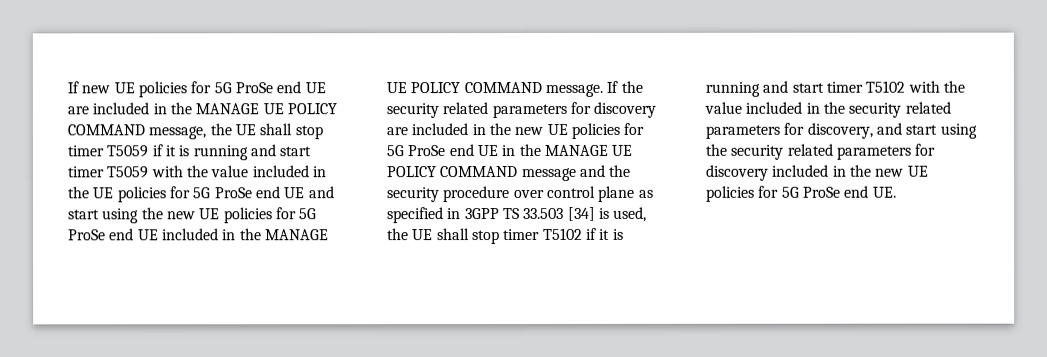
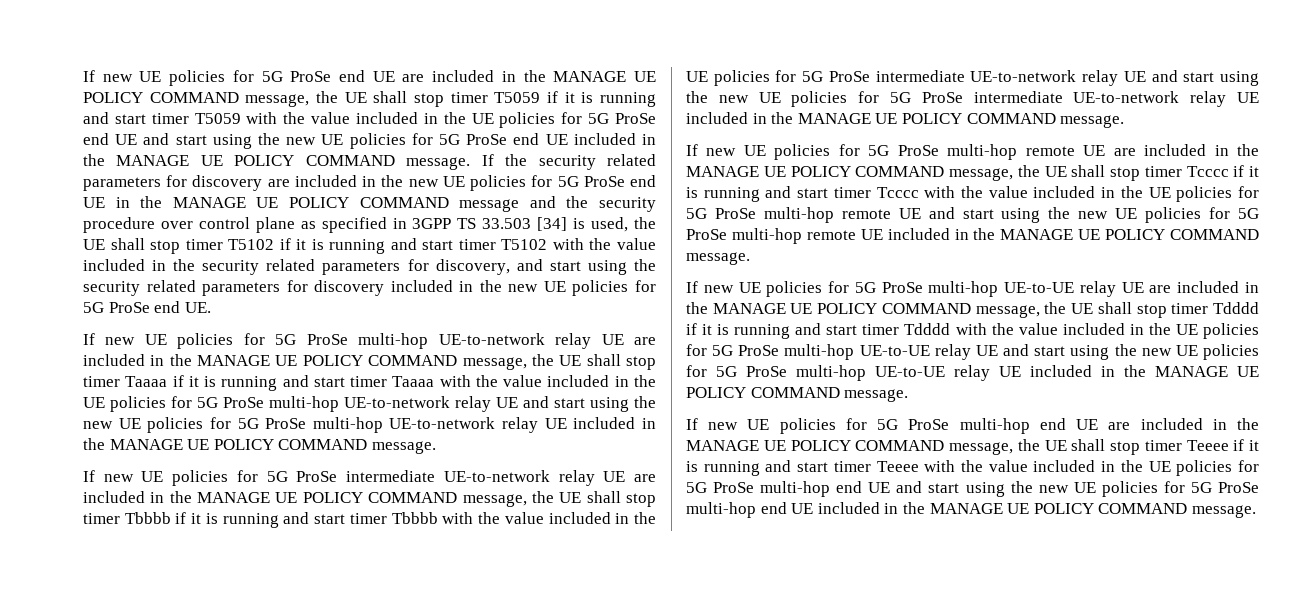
(897, 192) none -> [83,333,656,349] [83,354,657,370] [83,375,656,391] [83,396,656,412] [83,417,656,433] [83,438,436,454] [83,470,656,486] [83,491,657,507] [83,512,657,528] [686,70,1259,86] [686,91,1259,107] [686,112,1125,128] [686,144,1259,160] [686,165,1259,181] [686,186,1259,202] [686,207,1259,223] [686,228,1259,244] [686,252,750,265] [686,281,1259,297] [686,302,1259,318] [686,323,1259,339] [686,344,1259,360] [686,365,1259,381] [686,387,909,402] [686,418,1259,434] [686,439,1259,455] [686,460,1259,476] [686,481,1259,497] [686,502,1256,518] // If new UE policies for 5G ProSe multi-hop UE-to-network relay UE are included in the MANAGE UE POLICY COMMAND message, the UE shall stop timer Taaaa if it is running and start timer Taaaa with the value included in the UE policies for 5G ProSe multi-hop UE-to-network relay UE and start using the new UE policies for 5G ProSe multi-hop UE-to-network relay UE included in the MANAGE UE POLICY COMMAND message. // If new UE policies for 5G ProSe intermediate UE-to-network relay UE are included in the MANAGE UE POLICY COMMAND message, the UE shall stop timer Tbbbb if it is running and start timer Tbbbb with the value included in the UE policies for 5G ProSe intermediate UE-to-network relay UE and start using the new UE policies for 5G ProSe intermediate UE-to-network relay UE included in the MANAGE UE POLICY COMMAND message. // If new UE policies for 5G ProSe multi-hop remote UE are included in the MANAGE UE POLICY COMMAND message, the UE shall stop timer Tcccc if it is running and start timer Tcccc with the value included in the UE policies for 5G ProSe multi-hop remote UE and start using the new UE policies for 5G ProSe multi-hop remote UE included in the MANAGE UE POLICY COMMAND message. // If new UE policies for 5G ProSe multi-hop UE-to-UE relay UE are included in the MANAGE UE POLICY COMMAND message, the UE shall stop timer Tdddd if it is running and start timer Tdddd with the value included in the UE policies for 5G ProSe multi-hop UE-to-UE relay UE and start using the new UE policies for 5G ProSe multi-hop UE-to-UE relay UE included in the MANAGE UE POLICY COMMAND message. // If new UE policies for 5G ProSe multi-hop end UE are included in the MANAGE UE POLICY COMMAND message, the UE shall stop timer Teeee if it is running and start timer Teeee with the value included in the UE policies for 5G ProSe multi-hop end UE and start using the new UE policies for 5G ProSe multi-hop end UE included in the MANAGE UE POLICY COMMAND message.

